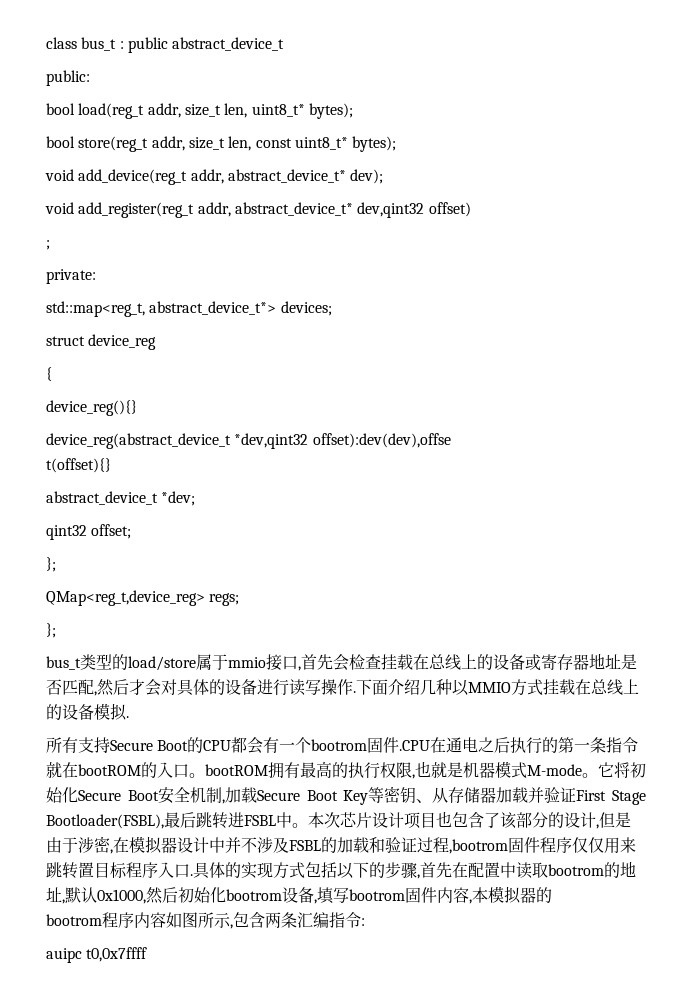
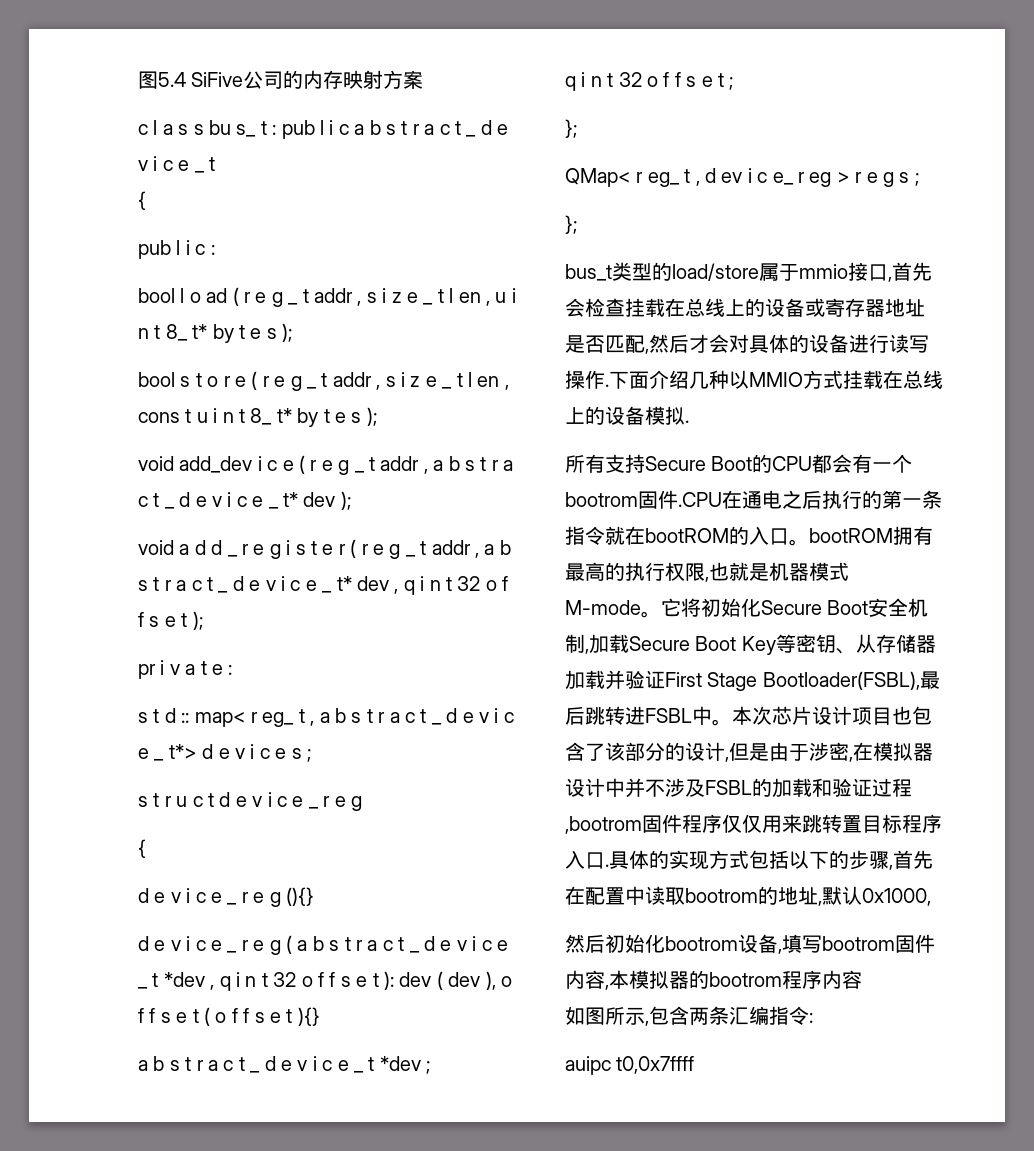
[46,37,285,53] [46,70,90,86] [46,103,353,119] [46,136,397,152] [45,169,384,185] [45,202,471,218] [46,240,50,250] [46,269,96,284] [46,301,332,317] [46,334,157,350] [46,367,52,381] [46,400,137,416] [46,433,451,449] [46,458,111,473] [46,491,196,506] [46,524,132,540] [46,557,56,572] [46,590,240,606] class bus_t : public abstract_device_t // public: // bool load(reg_t addr, size_t len, uint8_t* bytes); // bool store(reg_t addr, size_t len, const uint8_t* bytes); // void add_device(reg_t addr, abstract_device_t* dev); // void add_register(reg_t addr, abstract_device_t* dev,qint32 offset) // ; // private: // std::map<reg_t, abstract_device_t*> devices; // struct device_reg // { // device_reg(){} // device_reg(abstract_device_t *dev,qint32 offset):dev(dev),offse // t(offset){} // abstract_device_t *dev; // qint32 offset; // }; // QMap<reg_t,device_reg> regs; -> [138,70,424,89] [138,120,461,139] [466,135,477,137] [480,120,509,135] [138,156,190,171] [194,171,205,173] [209,157,215,171] [138,191,146,210] [138,240,215,259] [138,287,299,307] [302,288,419,306] [423,303,434,305] [437,288,516,306] [138,323,293,343] [138,371,317,391] [321,372,437,390] [442,387,453,389] [456,372,509,390] [138,407,377,427] [138,455,365,475] [369,456,514,474] [138,493,160,507] [164,507,175,509] [179,492,264,507] [268,507,279,509] [283,491,351,510] [138,540,223,555] [227,555,238,557] [242,539,416,559] [420,540,511,558] [138,577,213,591] [218,591,229,593] [232,576,317,591] [322,591,333,593] [336,576,509,595] [138,611,203,630] [138,660,233,679] [138,708,427,727] [431,723,442,725] [446,708,514,723] [138,748,149,759] [154,759,165,761] [168,744,311,762] [138,792,304,807] [308,807,319,809] [323,796,363,811] [138,839,146,858] [138,888,222,903] [227,903,238,905] [241,887,314,907] [138,936,222,951] [227,951,238,953] [241,935,405,955] [409,951,420,953] [424,936,508,951] [138,987,148,989] [152,971,512,991] [138,1007,320,1026] [138,1056,245,1071] [250,1071,261,1073] [264,1056,349,1071] [354,1071,365,1073] [368,1056,431,1074] [565,72,734,91] [565,119,577,138] [565,168,919,187] 图5.4 SiFive公司的内存映射方案 // c l a s s bu s_ t : pub l i c a b s t r a c t _ d e v i c e _ t // { // pub l i c : // bool l o ad ( r e g _ t addr , s i z e _ t l en , u i n t 8_ t* by t e s ); // bool s t o r e ( r e g _ t addr , s i z e _ t l en , cons t u i n t 8_ t* by t e s ); // void add_dev i c e ( r e g _ t addr , a b s t r a c t _ d e v i c e _ t* dev ); // void a d d _ r e g i s t e r ( r e g _ t addr , a b s t r a c t _ d e v i c e _ t* dev , q i n t 32 o f f s e t ); // pr i v a t e : // s t d :: map< r eg_ t , a b s t r a c t _ d e v i c e _ t*> d e v i c e s ; // s t r u c t d e v i c e _ r e g // { // d e v i c e _ r e g (){} // d e v i c e _ r e g ( a b s t r a c t _ d e v i c e _ t *dev , q i n t 32 o f f s e t ): dev ( dev ), o f f s e t ( o f f s e t ){} // a b s t r a c t _ d e v i c e _ t *dev ; // q i n t 32 o f f s e t ; // }; // QMap< r eg_ t , d ev i c e_ r eg > r e g s ;
(146, 896) none -> (931, 897) //
(552, 895) // -> (709, 979) none
(166, 920) none -> (862, 979) //

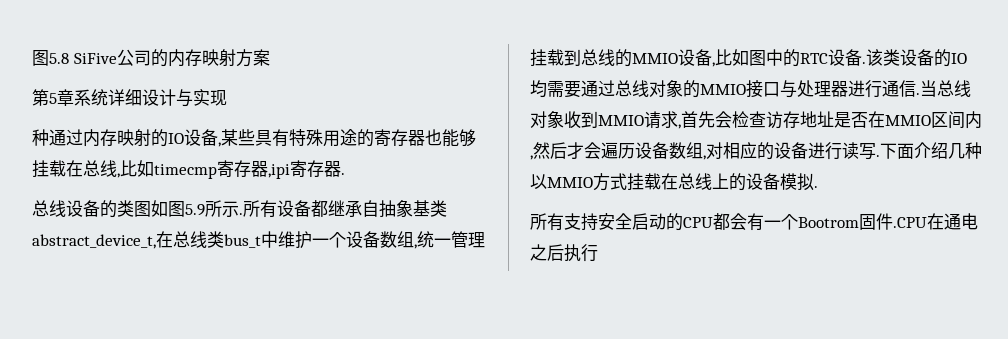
[138,71,186,89] 图5.4 -> [32,50,69,66] 图5.8
[138,120,461,139] [466,135,477,137] [480,120,509,135] [138,156,190,171] [194,171,205,173] [209,157,215,171] [138,191,146,210] [138,240,215,259] [138,287,299,307] [302,288,419,306] [423,303,434,305] [437,288,516,306] [138,323,293,343] [138,371,317,391] [321,372,437,390] [442,387,453,389] [456,372,509,390] [138,407,377,427] [138,455,365,475] [369,456,514,474] [138,493,160,507] [164,507,175,509] [179,492,264,507] [268,507,279,509] [283,491,351,510] [138,540,223,555] [227,555,238,557] [242,539,416,559] [420,540,511,558] [138,577,213,591] [218,591,229,593] [232,576,317,591] [322,591,333,593] [336,576,509,595] [138,611,203,630] [138,660,233,679] [138,708,427,727] [431,723,442,725] [446,708,514,723] [138,748,149,759] [154,759,165,761] [168,744,311,762] [138,792,304,807] [308,807,319,809] [323,796,363,811] [138,839,146,858] [138,888,222,903] [227,903,238,905] [241,887,314,907] [138,936,222,951] [227,951,238,953] [241,935,405,955] [409,951,420,953] [424,936,508,951] [138,987,148,989] [152,971,512,991] [138,1007,320,1026] [138,1056,245,1071] [250,1071,261,1073] [264,1056,349,1071] [354,1071,365,1073] [368,1056,431,1074] [565,72,734,91] [565,119,577,138] [565,168,919,187] [565,215,577,234] [565,262,932,282] [565,298,925,317] [565,334,789,354] c l a s s bu s_ t : pub l i c a b s t r a c t _ d e v i c e _ t // { // pub l i c : // bool l o ad ( r e g _ t addr , s i z e _ t l en , u i n t 8_ t* by t e s ); // bool s t o r e ( r e g _ t addr , s i z e _ t l en , cons t u i n t 8_ t* by t e s ); // void add_dev i c e ( r e g _ t addr , a b s t r a c t _ d e v i c e _ t* dev ); // void a d d _ r e g i s t e r ( r e g _ t addr , a b s t r a c t _ d e v i c e _ t* dev , q i n t 32 o f f s e t ); // pr i v a t e : // s t d :: map< r eg_ t , a b s t r a c t _ d e v i c e _ t*> d e v i c e s ; // s t r u c t d e v i c e _ r e g // { // d e v i c e _ r e g (){} // d e v i c e _ r e g ( a b s t r a c t _ d e v i c e _ t *dev , q i n t 32 o f f s e t ): dev ( dev ), o f f s e t ( o f f s e t ){} // a b s t r a c t _ d e v i c e _ t *dev ; // q i n t 32 o f f s e t ; // }; // QMap< r eg_ t , d ev i c e_ r eg > r e g s ; // }; // bus_t类型的load/store属于mmio接口,首先会检查挂载在总线上的设备或寄存器地址是否匹配,然后才会对具体 -> [32,89,227,107] [32,129,476,147] [32,160,345,179] [32,200,447,218] [32,231,485,249] [530,49,967,67] [530,80,971,98] [530,111,982,129] [530,142,757,160] 第5章系统详细设计与实现 // 种通过内存映射的IO设备,某些具有特殊用途的寄存器也能够挂载在总线,比如timecmp寄存器,ipi寄存器. // 总线设备的类图如图5.9所示.所有设备都继承自抽象基类abstract_device_t,在总线类bus_t中维护一个设备数组,统一管理挂载到总线的MMIO设备,比如图中的RTC设备.该类设备的IO均需要通过总线对象的MMIO接口与处理器进行通信.当总线对象收到MMIO请求,首先会检查访存地址是否在MMIO区间内,然后才会遍历设备数组,对相应
[565,370,605,389] 操作 -> (876, 151) none
[645,456,753,471] Secure Boot -> [598,213,666,230] 安全启动
[565,492,638,507] bootrom -> [798,217,859,228] Bootrom
[862,490,942,509] [565,526,933,546] [565,562,849,582] [565,598,929,618] [565,634,936,655] [565,670,940,691] [565,706,932,726] [565,742,933,762] [565,778,912,798] [565,814,942,834] [565,850,933,870] [565,886,931,906] [565,934,935,954] [565,970,862,990] [565,1006,813,1026] [565,1056,695,1075] 的第一条指令就在bootROM的入口。bootROM拥有最高的执行权限,也就是机器模式M-mode。它将初始化Secure Boot安全机制,加载Secure Boot Key等密钥、从存储器加载并验证First Stage Bootloader(FSBL),最后跳转进FSBL中。本次芯片设计项目也包含了该部分的设计,但是由于涉密,在模拟器设计中并不涉及FSBL的加载和验证过程,bootrom固件程序仅仅用来跳转置目标程序入口.具体的实现方式包括以下的步骤,首先在配置中读取bootrom的地址,默认0x1000, // 然后初始化bootrom设备,填写bootrom固件内容,本模拟器的bootrom程序内容 // 如图所示,包含两条汇编指令: // auipc t0,0x7ffff -> (598, 253) none

